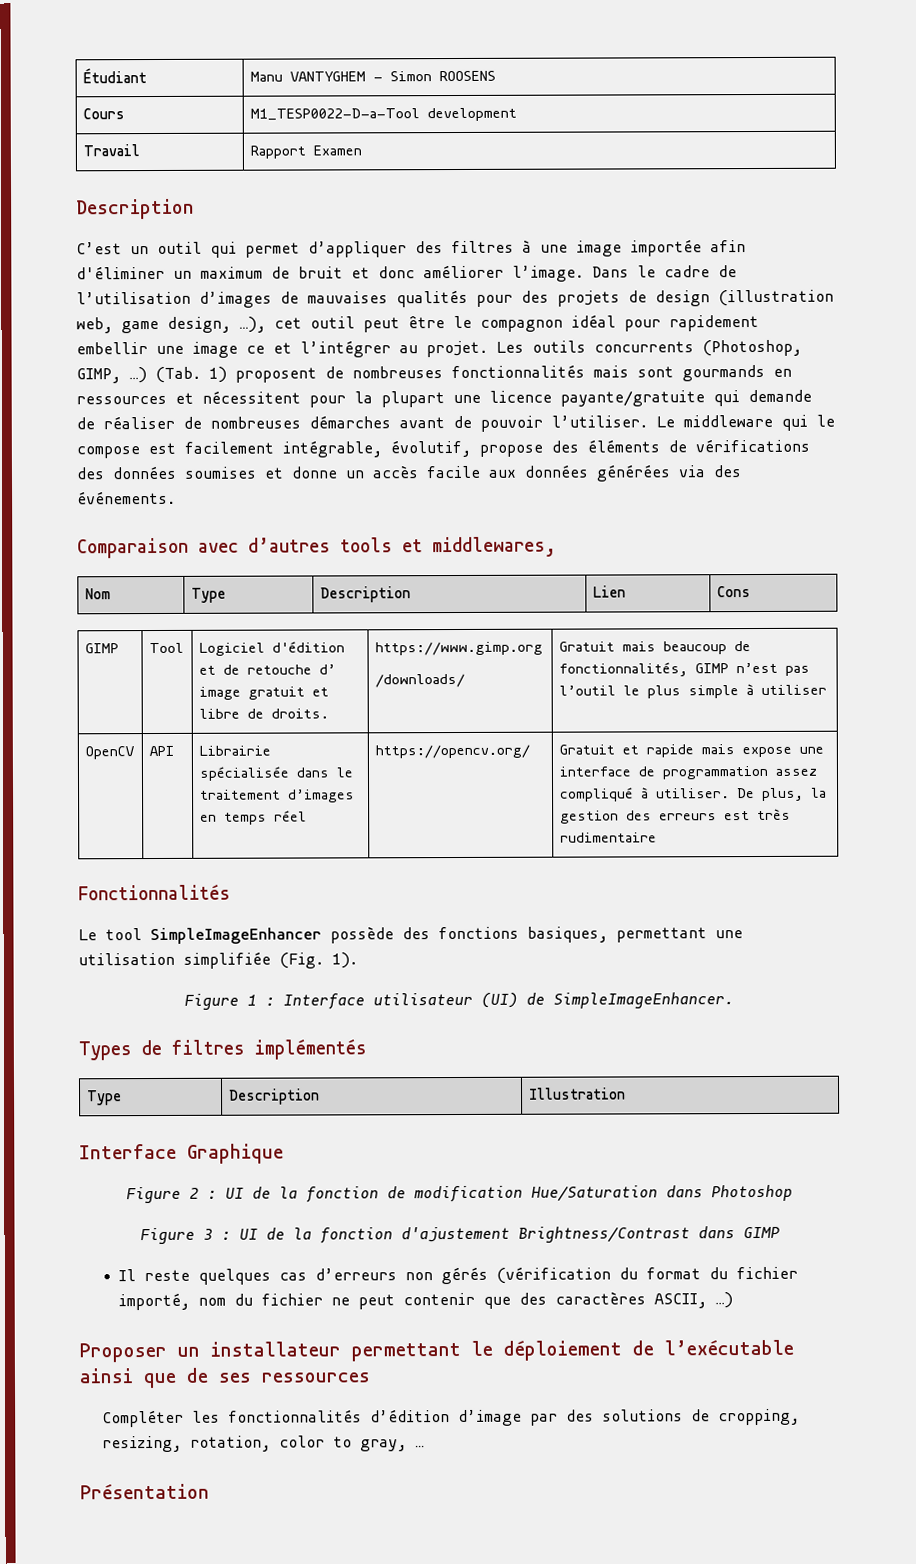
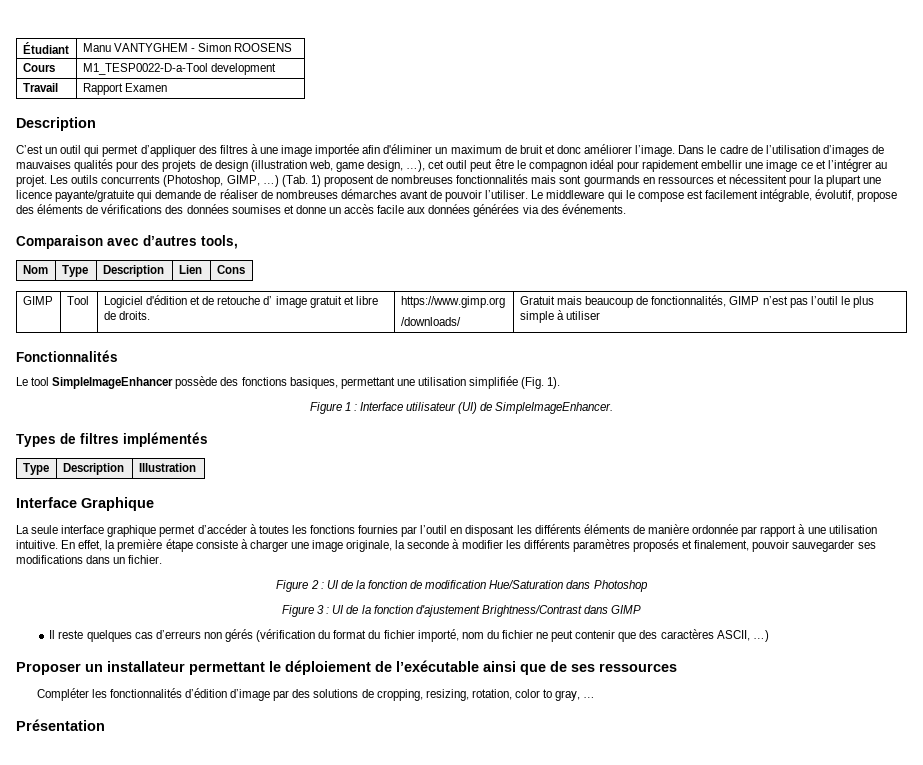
[340,536,557,558] tools et middlewares, -> [201,235,238,249] tools,
[84,746,134,760] [148,745,174,757] [198,745,271,756] [198,766,353,781] [199,789,355,803] [199,810,307,825] [374,744,530,759] [558,744,824,758] [558,765,817,780] [559,787,827,802] [559,808,791,824] [559,832,657,843] // OpenCV | API | Librairie spécialisée dans le traitement d’images en temps réel | https://opencv.org/ | Gratuit et rapide mais expose une interface de programmation assez compliqué à utiliser. De plus, la gestion des erreurs est très rudimentaire -> (601, 315) none
(284, 1153) none -> [16,524,877,537] [16,539,876,552] [16,555,163,564] // La seule interface graphique permet d’accéder à toutes les fonctions fournies par l’outil en disposant les différents éléments de manière ordonnée par rapport à une utilisation intuitive. En effet, la première étape consiste à charger une image originale, la seconde à modifier les différents paramètres proposés et finalement, pouvoir sauvegarder ses modifications dans un fichier.

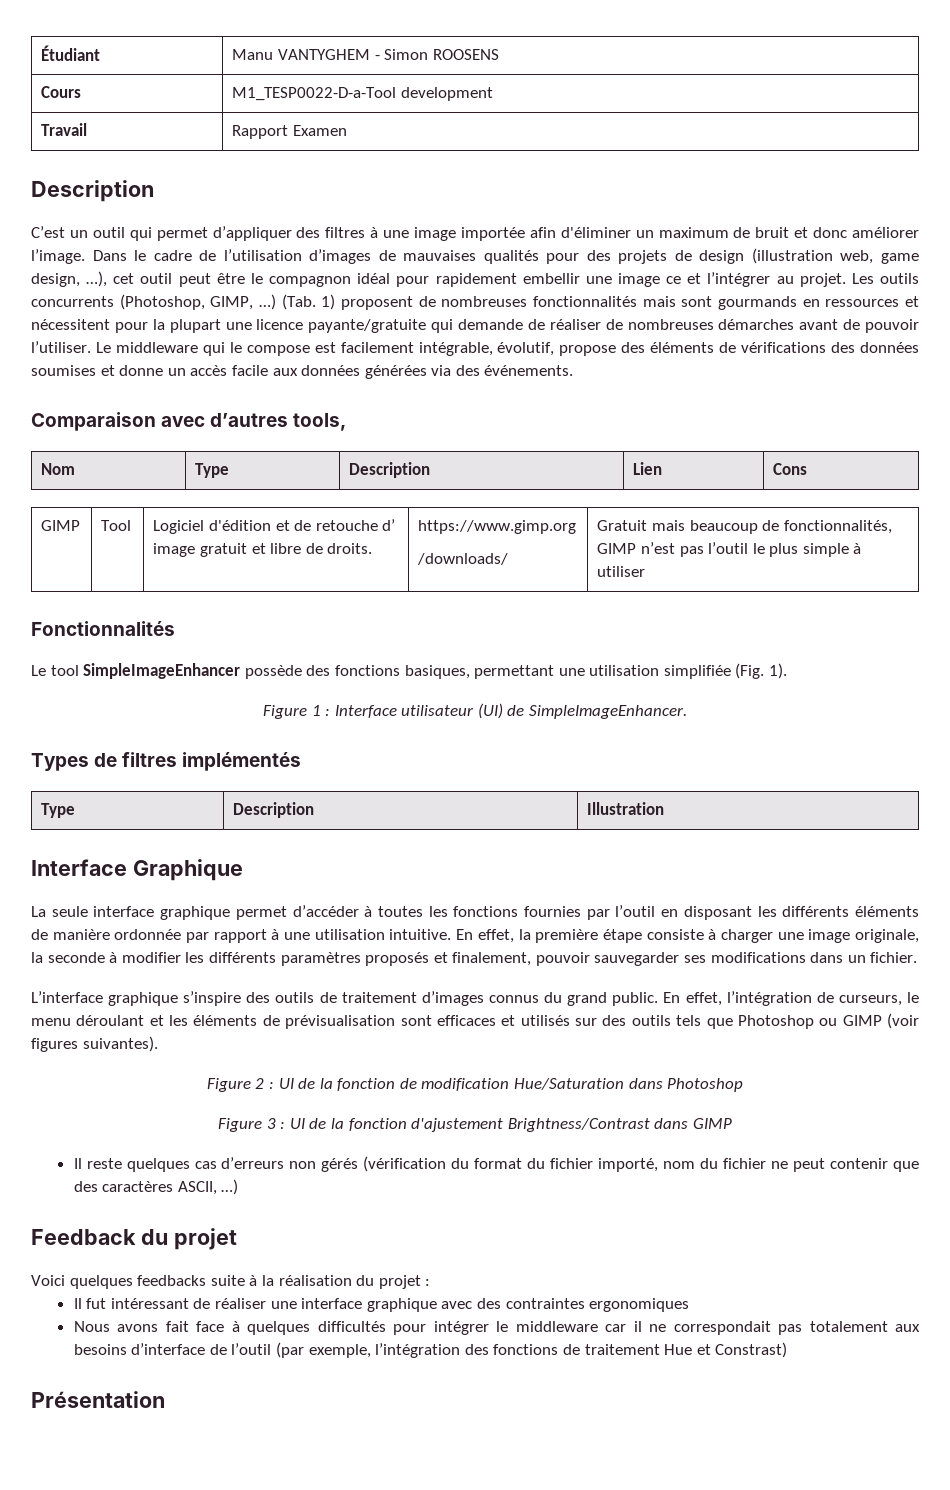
(163, 559) none -> [31,991,920,1006] [31,1013,919,1029] [31,1036,158,1052] // L’interface graphique s’inspire des outils de traitement d’images connus du grand public. En effet, l’intégration de curseurs, le menu déroulant et les éléments de prévisualisation sont efficaces et utilisés sur des outils tels que Photoshop ou GIMP (voir figures suivantes).
[16,660,677,675] [36,688,596,701] Proposer un installateur permettant le déploiement de l’exécutable ainsi que de ses ressources // Compléter les fonctionnalités d’édition d’image par des solutions de cropping, resizing, rotation, color to gray, … -> [31,1228,237,1250] [31,1275,431,1289] [73,1298,690,1312] [73,1321,921,1335] [73,1342,788,1358] Feedback du projet // Voici quelques feedbacks suite à la réalisation du projet : // Il fut intéressant de réaliser une interface graphique avec des contraintes ergonomiques // Nous avons fait face à quelques difficultés pour intégrer le middleware car il ne correspondait pas totalement aux besoins d’interface de l’outil (par exemple, l’intégration des fonctions de traitement Hue et Constrast)

